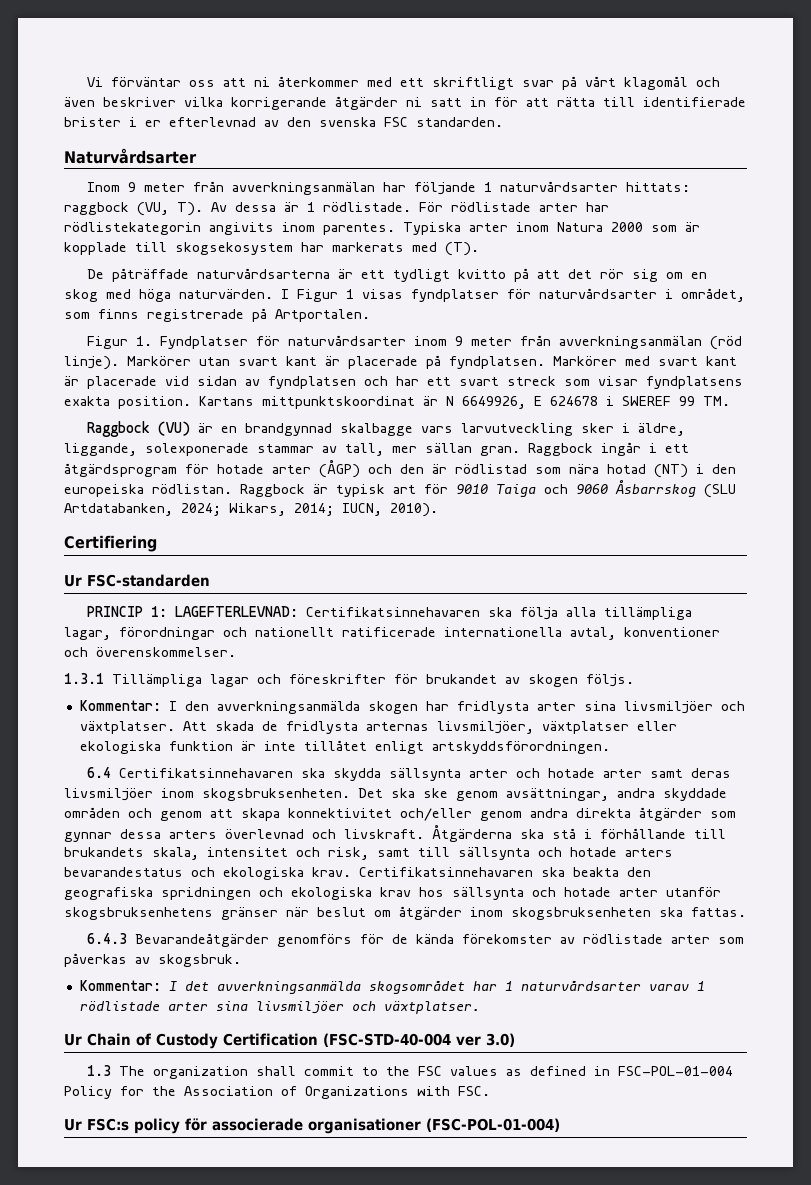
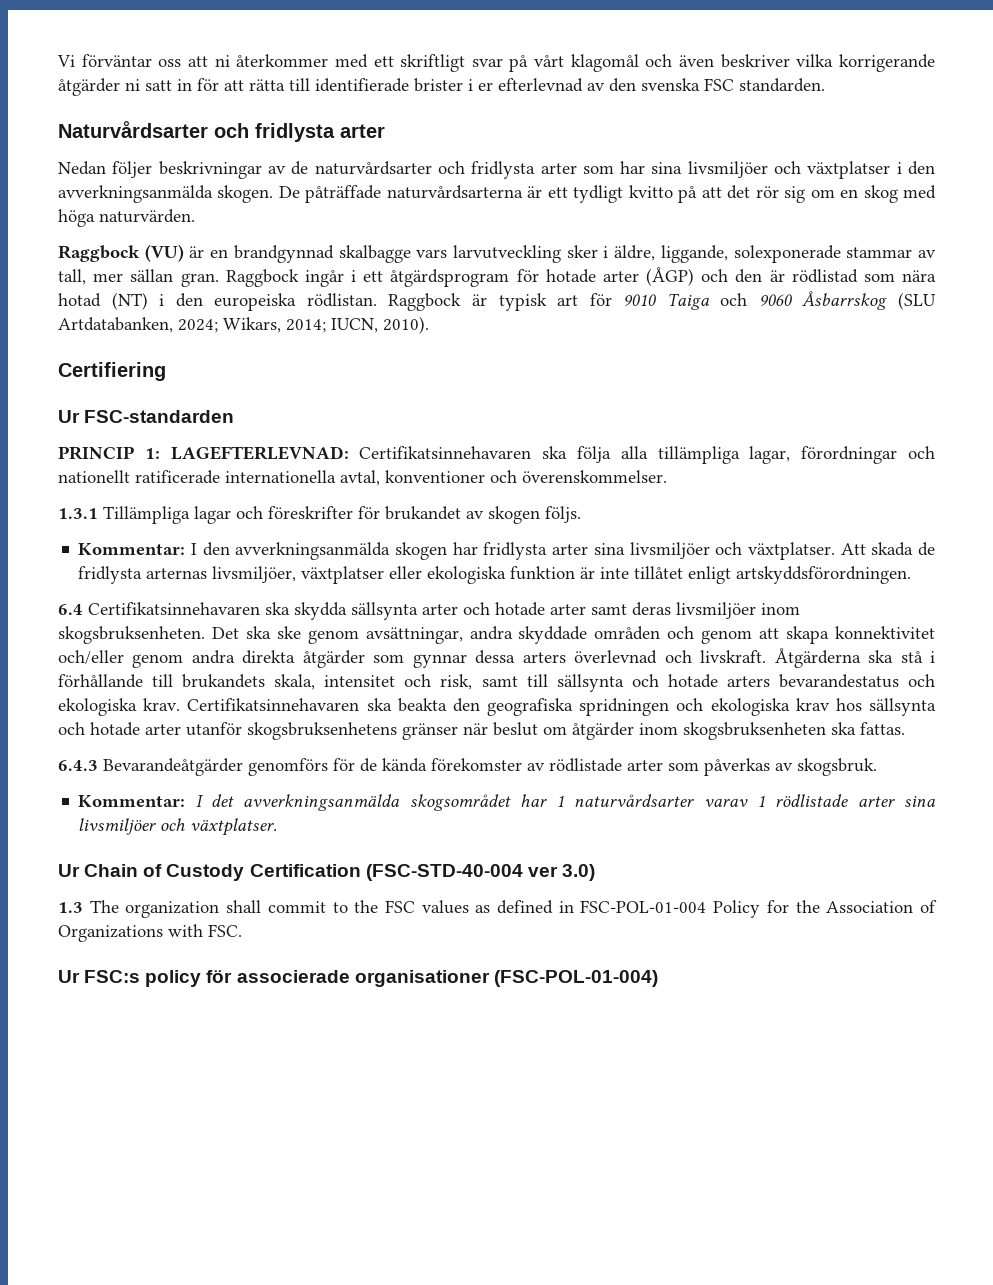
[87,181,691,195] [64,202,609,216] [64,222,700,235] [64,242,479,256] // Inom 9 meter från avverkningsanmälan har följande 1 naturvårdsarter hittats: raggbock (VU, T). Av dessa är 1 rödlistade. För rödlistade arter har rödlistekategorin angivits inom parentes. Typiska arter inom Natura 2000 som är kopplade till skogsekosystem har markerats med (T). // -> [214,123,385,142] [58,161,935,179] [58,185,274,203] och fridlysta arter // Nedan följer beskrivningar av de naturvårdsarter och fridlysta arter som har sina livsmiljöer och växtplatser i den avverkningsanmälda skogen.
[281,288,745,302] [64,308,370,322] [87,335,743,350] [64,355,737,370] [64,376,743,389] [64,396,730,409] I Figur 1 visas fyndplatser för naturvårdsarter i området, som finns registrerade på Artportalen. // Figur 1. Fyndplatser för naturvårdsarter inom 9 meter från avverkningsanmälan (röd linje). Markörer utan svart kant är placerade på fyndplatsen. Markörer med svart kant är placerade vid sidan av fyndplatsen och har ett svart streck som visar fyndplatsens exakta position. Kartans mittpunktskoordinat är N 6649926, E 624678 i SWEREF 99 TM. -> (195, 216) none

